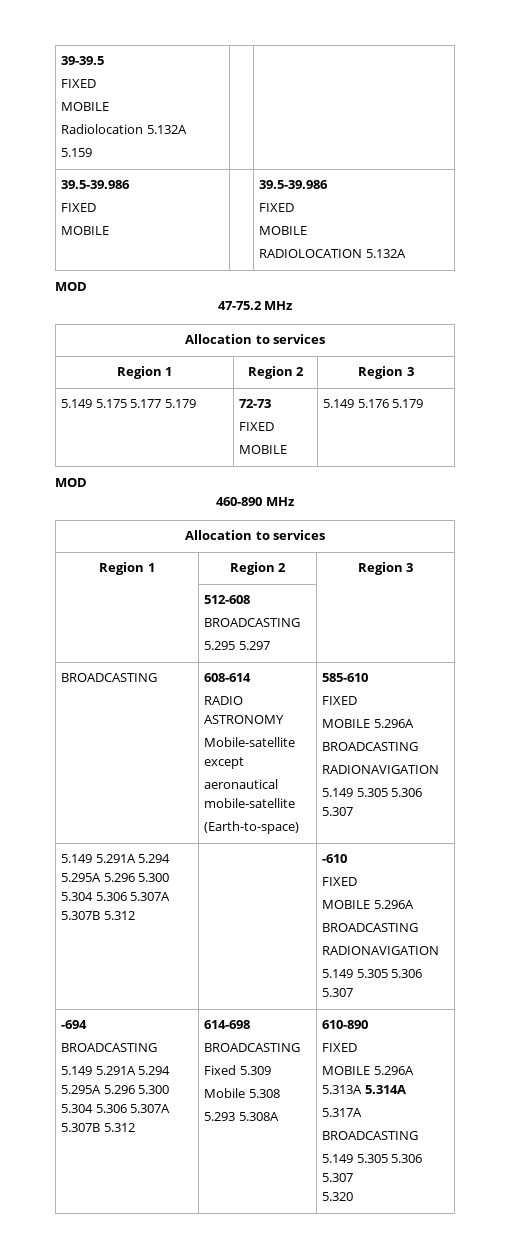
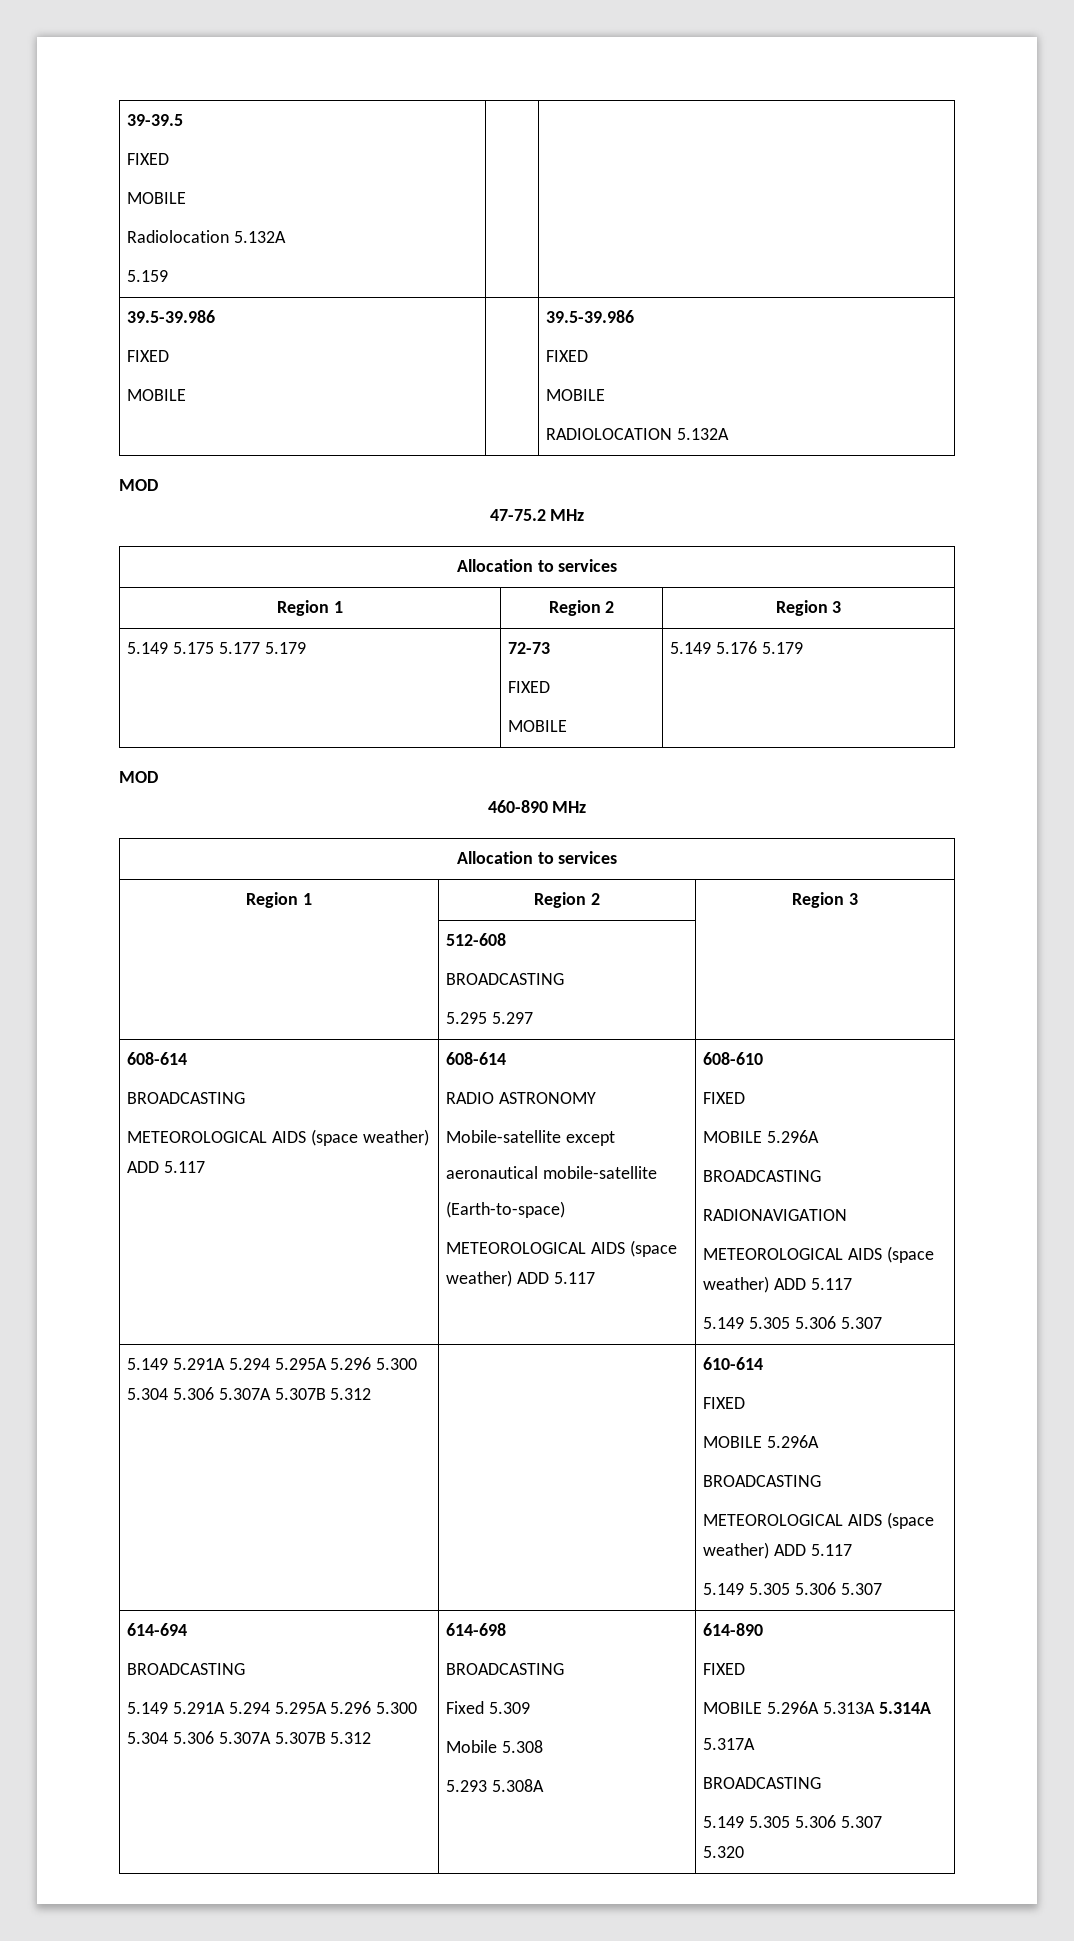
[61,673,158,682] BROADCASTING -> [127,1052,188,1065] [127,1092,246,1104] [127,1129,429,1146] [127,1161,206,1173] 608-614 // BROADCASTING // METEOROLOGICAL AIDS (space weather) ADD 5.117
[322,673,369,682] [322,696,358,705] [322,719,414,728] [322,742,419,751] [322,765,440,774] | 585-610 // FIXED // MOBILE 5.296A // BROADCASTING // RADIONAVIGATION -> [446,1240,677,1257] [446,1270,595,1287] [703,1052,764,1065] [703,1092,746,1104] [703,1130,820,1143] [703,1170,822,1182] [703,1209,848,1221] [703,1246,934,1263] [703,1276,852,1293] // METEOROLOGICAL AIDS (space weather) ADD 5.117 | 608-610 // FIXED // MOBILE 5.296A // BROADCASTING // RADIONAVIGATION // METEOROLOGICAL AIDS (space weather) ADD 5.117
[322,854,348,863] [322,877,358,886] [322,900,414,909] [322,923,419,932] [322,946,440,955] [322,969,423,978] [322,988,354,997] [61,1020,88,1029] -610 // FIXED // MOBILE 5.296A // BROADCASTING // RADIONAVIGATION // 5.149 5.305 5.306 5.307 // -694 -> [703,1357,764,1370] [703,1397,746,1409] [703,1435,820,1448] [703,1475,822,1487] [703,1512,934,1529] [703,1542,852,1559] [703,1582,882,1595] [127,1623,188,1636] 610-614 // FIXED // MOBILE 5.296A // BROADCASTING // METEOROLOGICAL AIDS (space weather) ADD 5.117 // 5.149 5.305 5.306 5.307 // 614-694
[322,1020,369,1029] 610-890 -> [703,1623,764,1636] 614-890

